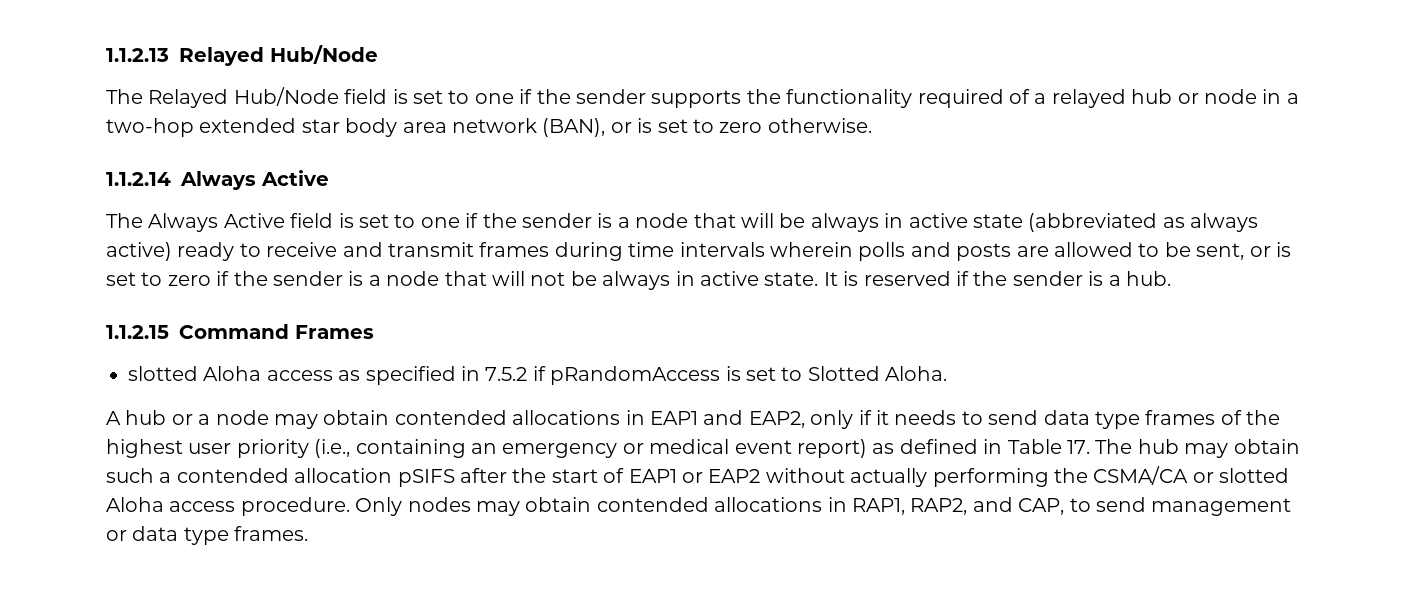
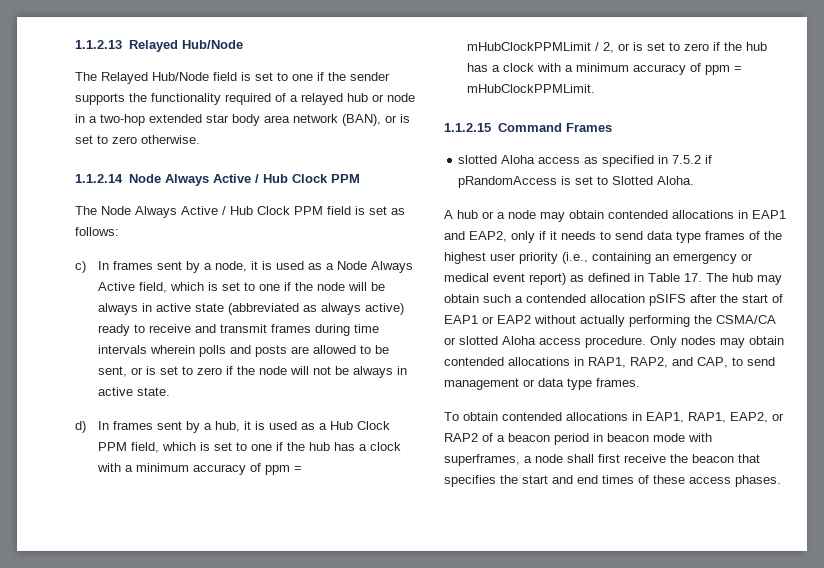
[180,170,329,190] [106,213,736,232] Always Active // The Always Active field is set to one if the sender is a node that -> [128,174,360,186] [75,206,405,218] [75,227,119,236] [75,261,413,273] [97,282,345,293] Node Always Active / Hub Clock PPM // The Node Always Active / Hub Clock PPM field is set as follows: // c) In frames sent by a node, it is used as a Node Always Active field, which is set to one if the node
[273,271,487,286] sender is a node that -> [258,366,287,375] node
[823,271,1171,286] It is reserved if the sender is a hub. -> [75,421,390,433] [97,442,401,453] [96,463,302,475] [466,42,767,53] [466,63,742,75] [466,84,595,93] // d) In frames sent by a hub, it is used as a Hub Clock PPM field, which is set to one if the hub has a clock with a minimum accuracy of ppm = mHubClockPPMLimit / 2, or is set to zero if the hub has a clock with a minimum accuracy of ppm = mHubClockPPMLimit.
(309, 533) none -> [444,412,784,423] [444,433,712,445] [444,454,760,466] [444,475,781,487] // To obtain contended allocations in EAP1, RAP1, EAP2, or RAP2 of a beacon period in beacon mode with superframes, a node shall first receive the beacon that specifies the start and end times of these access phases.

